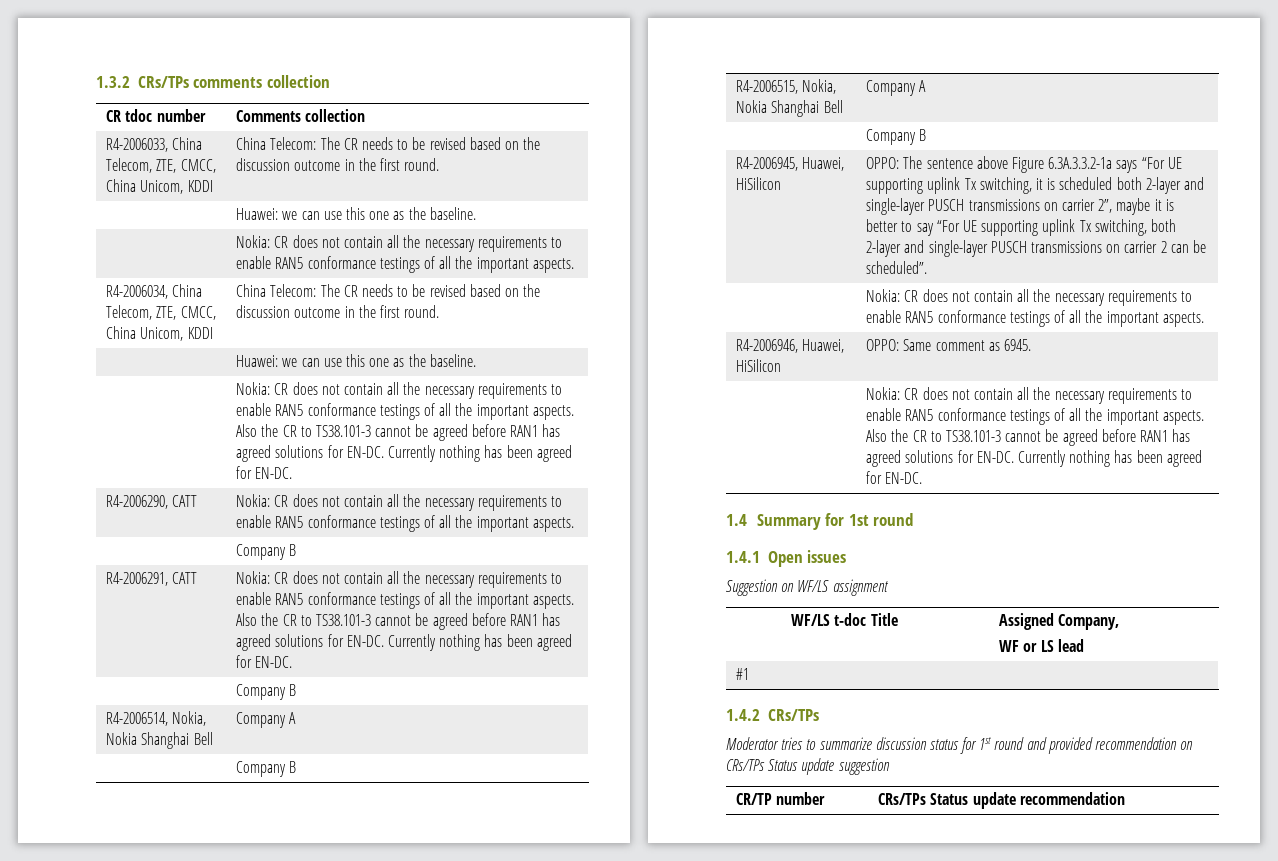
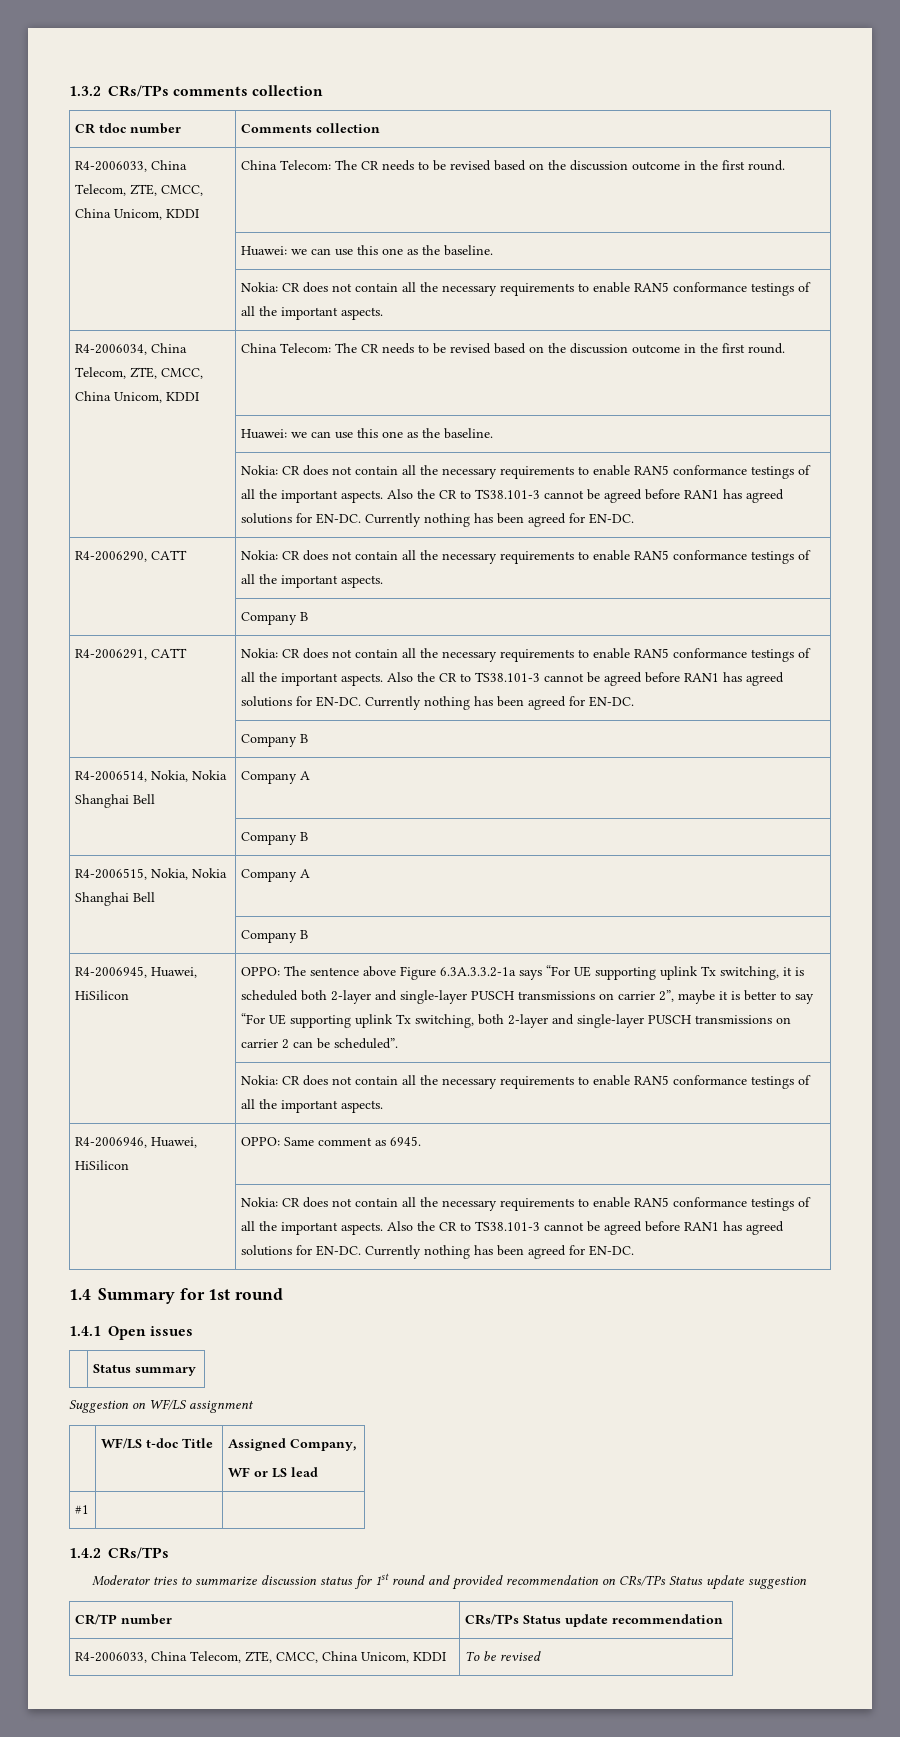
(847, 556) none -> [92,1364,196,1376] // | Status summary
(1125, 798) none -> [74,1651,446,1663] [464,1651,541,1661] // R4-2006033, China Telecom, ZTE, CMCC, China Unicom, KDDI | To be revised

